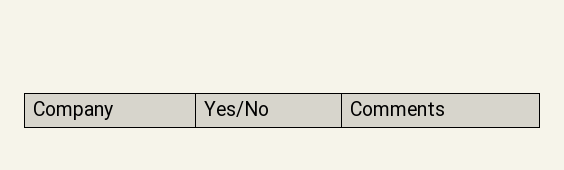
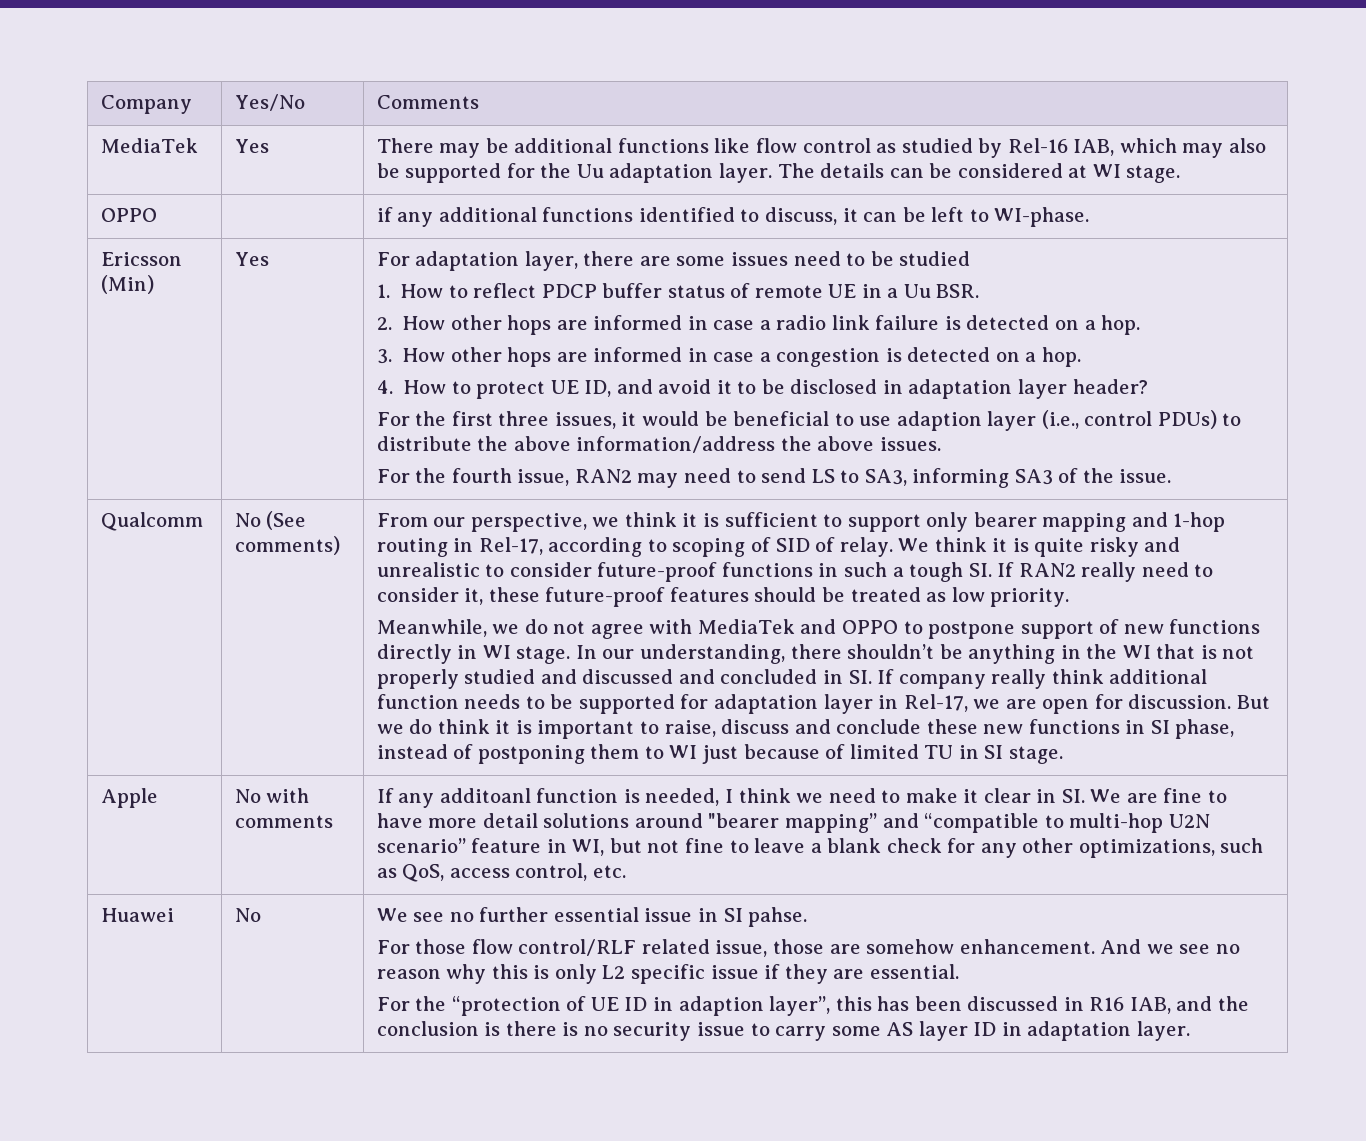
(445, 108) none -> [100,138,198,153] [234,139,269,153] [376,138,1266,158] [376,163,1181,183] [100,208,157,222] [376,207,1090,227] [100,252,182,266] [100,275,154,294] [234,252,269,266] [376,251,971,271] [376,283,980,298] [376,315,1141,335] [376,347,1081,367] [376,379,1148,399] [376,410,1242,431] [376,436,941,453] [376,468,1172,488] [100,512,203,531] [234,511,307,530] [234,536,340,555] [376,512,1226,532] [376,537,1181,557] [376,562,1214,582] [376,587,1070,607] [376,619,1261,639] [376,644,1255,664] [376,669,1208,689] [376,694,1270,714] [376,719,1235,739] [376,744,1063,764] [100,788,158,808] [234,788,310,803] [234,815,333,828] [376,788,1227,808] [376,813,1210,833] [376,838,1264,858] [376,863,626,882] [100,908,174,922] [234,908,261,922] [376,907,808,927] [376,939,1240,957] [376,964,959,984] [376,996,1249,1016] [376,1021,1190,1041] // MediaTek | Yes | There may be additional functions like flow control as studied by Rel-16 IAB, which may also be supported for the Uu adaptation layer. The details can be considered at WI stage. // OPPO | | if any additional functions identified to discuss, it can be left to WI-phase. // Ericsson (Min) | Yes | For adaptation layer, there are some issues need to be studied // 1. How to reflect PDCP buffer status of remote UE in a Uu BSR. // 2. How other hops are informed in case a radio link failure is detected on a hop. // 3. How other hops are informed in case a congestion is detected on a hop. // 4. How to protect UE ID, and avoid it to be disclosed in adaptation layer header? // For the first three issues, it would be beneficial to use adaption layer (i.e., control PDUs) to distribute the above information/address the above issues. // For the fourth issue, RAN2 may need to send LS to SA3, informing SA3 of the issue. // Qualcomm | No (See comments) | From our perspective, we think it is sufficient to support only bearer mapping and 1-hop routing in Rel-17, according to scoping of SID of relay. We think it is quite risky and unrealistic to consider future-proof functions in such a tough SI. If RAN2 really need to consider it, these future-proof features should be treated as low priority. // Meanwhile, we do not agree with MediaTek and OPPO to postpone support of new functions directly in WI stage. In our understanding, there shouldn’t be anything in the WI that is not properly studied and discussed and concluded in SI. If company really think additional function needs to be supported for adaptation layer in Rel-17, we are open for discussion. But we do think it is important to raise, discuss and conclude these new functions in SI phase, instead of postponing them to WI just because of limited TU in SI stage. // Apple | No with comments | If any additoanl function is needed, I think we need to make it clear in SI. We are fine to have more detail solutions around "bearer mapping” and “compatible to multi-hop U2N scenario” feature in WI, but not fine to leave a blank check for any other optimizations, such as QoS, access control, etc. // Huawei | No | We see no further essential issue in SI pahse. // For those flow control/RLF related issue, those are somehow enhancement. And we see no reason why this is only L2 specific issue if they are essential. // For the “protection of UE ID in adaption layer”, this has been discussed in R16 IAB, and the conclusion is there is no security issue to carry some AS layer ID in adaptation layer.

